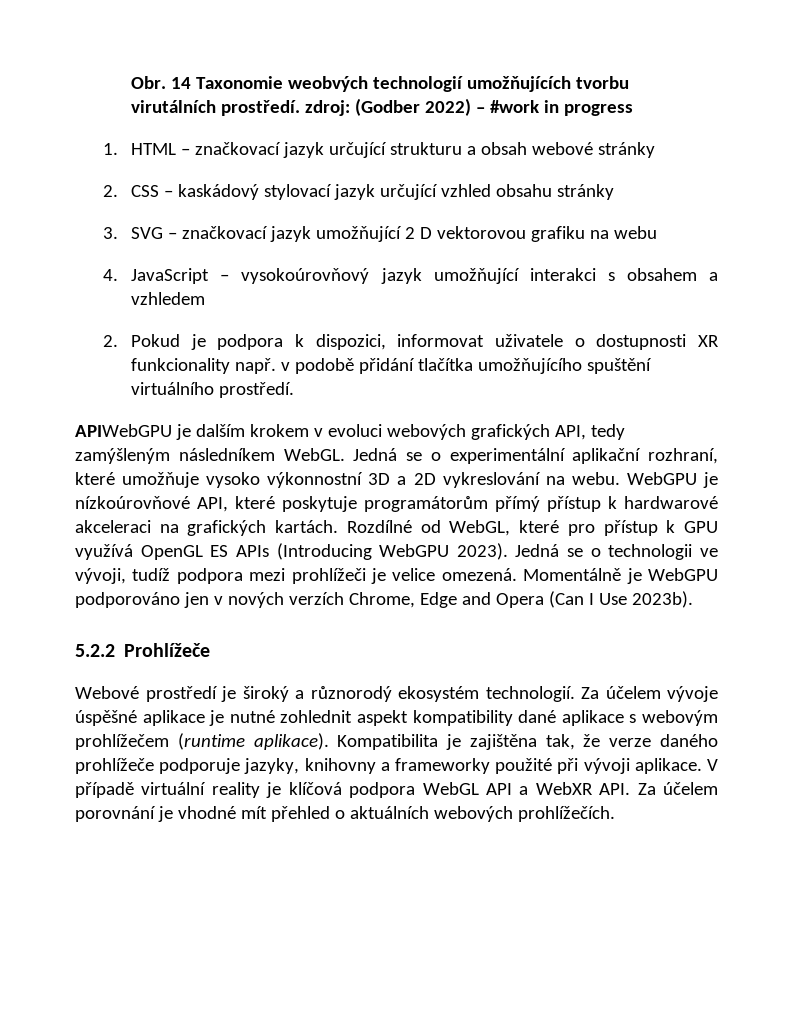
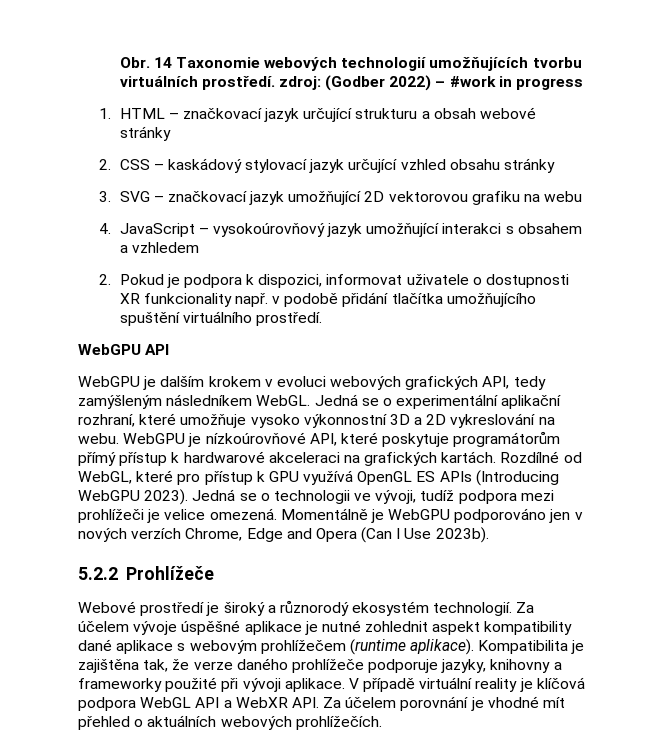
[288,76,369,92] weobvých -> [264,57,338,71] webových
[131,100,217,113] virutálních -> [119,76,198,87] virtuálních
[405,227,433,239] 2 D -> [364,191,385,202] 2D
[75,424,172,437] APIWebGPU -> [78,344,170,355] [78,376,140,387] WebGPU API // WebGPU

